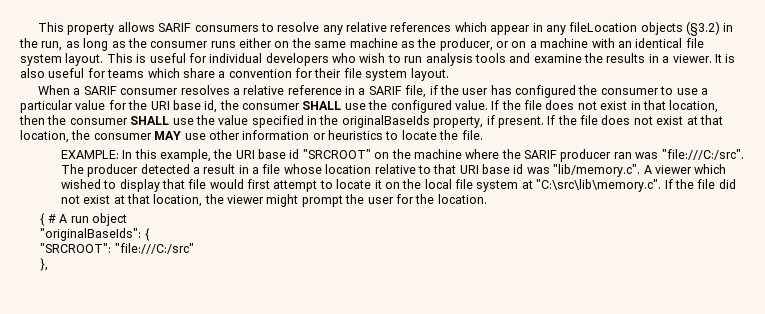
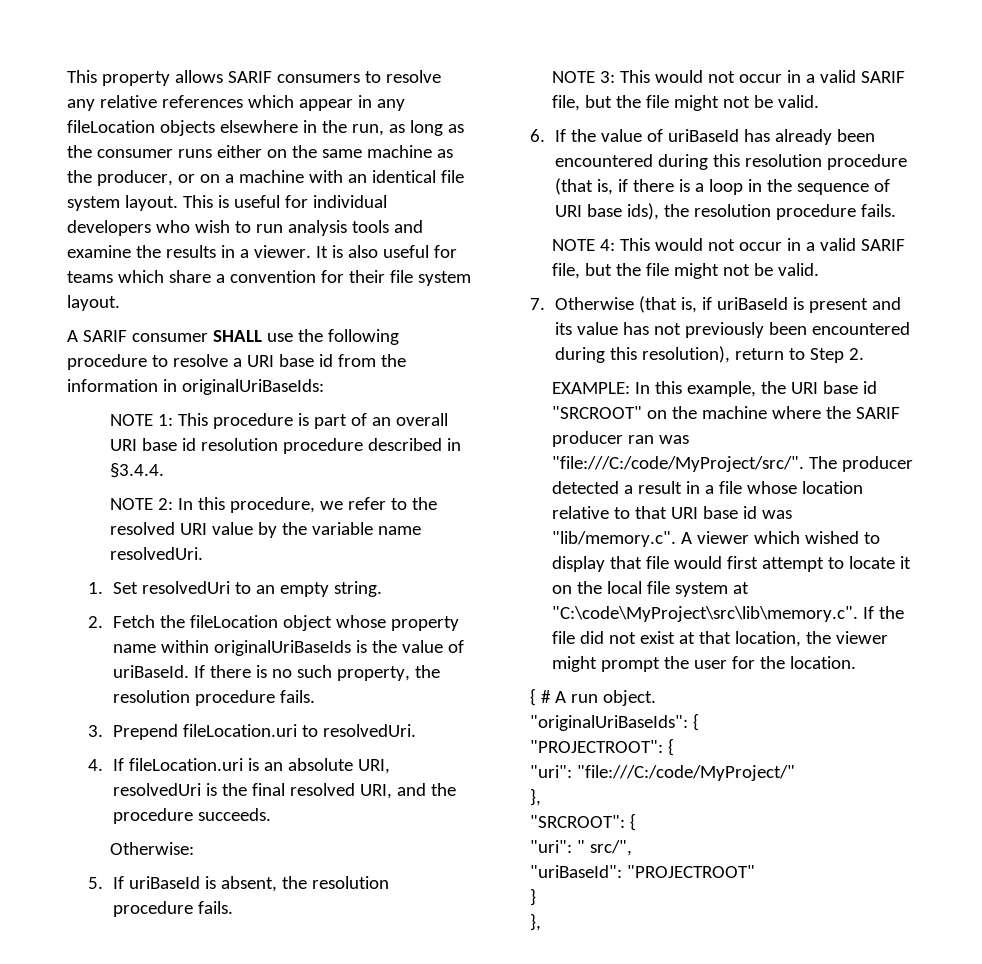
[686,21,721,36] (§3.2) -> [219,120,298,133] elsewhere
[38,85,708,98] [20,100,719,113] [19,115,723,128] [20,130,483,143] When a SARIF consumer resolves a relative reference in a SARIF file, if the user has configured the consumer to use a particular value for the URI base id, the consumer SHALL use the configured value. If the file does not exist in that location, then the consumer SHALL use the value specified in the originalBaseIds property, if present. If the file does not exist at that location, the consumer MAY use other information or heuristics to locate the file. -> [67,329,399,345] [67,354,406,370] [67,379,324,395] [109,413,448,429] [109,438,461,454] [109,463,164,478] [109,497,437,513] [109,522,421,538] [109,547,203,560] [88,581,382,597] [88,615,459,631] [112,640,464,656] [112,665,440,681] [112,690,315,706] [88,724,416,740] [88,758,390,774] [112,783,456,799] [112,808,271,824] [109,842,194,855] [88,876,389,892] [112,901,233,917] [551,70,905,83] [551,95,819,111] [530,129,875,145] [554,154,907,170] [554,178,890,195] [554,203,896,220] [551,238,905,251] [551,263,819,279] [530,296,901,313] [554,322,910,338] [554,346,864,363] A SARIF consumer SHALL use the following procedure to resolve a URI base id from the information in originalUriBaseIds: // NOTE 1: This procedure is part of an overall URI base id resolution procedure described in §3.4.4. // NOTE 2: In this procedure, we refer to the resolved URI value by the variable name resolvedUri. // 1. Set resolvedUri to an empty string. // 2. Fetch the fileLocation object whose property name within originalUriBaseIds is the value of uriBaseId. If there is no such property, the resolution procedure fails. // 3. Prepend fileLocation.uri to resolvedUri. // 4. If fileLocation.uri is an absolute URI, resolvedUri is the final resolved URI, and the procedure succeeds. // Otherwise: // 5. If uriBaseId is absent, the resolution procedure fails. // NOTE 3: This would not occur in a valid SARIF file, but the file might not be valid. // 6. If the value of uriBaseId has already been encountered during this resolution procedure (that is, if there is a loop in the sequence of URI base ids), the resolution procedure fails. // NOTE 4: This would not occur in a valid SARIF file, but the file might not be valid. // 7. Otherwise (that is, if uriBaseId is present and its value has not previously been encountered during this resolution), return to Step 2.
[661,149,744,160] "file:///C:/src". -> [551,456,804,472] "file:///C:/code/MyProject/src/".
[536,179,662,192] "C:\src\lib\memory.c". -> [551,606,858,622] "C:\code\MyProject\src\lib\memory.c".
[91,213,127,226] [40,228,150,241] [40,243,194,254] object // "originalBaseIds": { // "SRCROOT": "file:///C:/src" -> [603,690,657,706] [530,713,700,731] [530,738,675,756] [530,765,796,781] [530,788,542,806] [530,813,637,831] [530,840,633,856] [530,865,756,878] [530,888,537,906] object. // "originalUriBaseIds": { // "PROJECTROOT": { // "uri": "file:///C:/code/MyProject/" // }, // "SRCROOT": { // "uri": " src/", // "uriBaseId": "PROJECTROOT" // }

